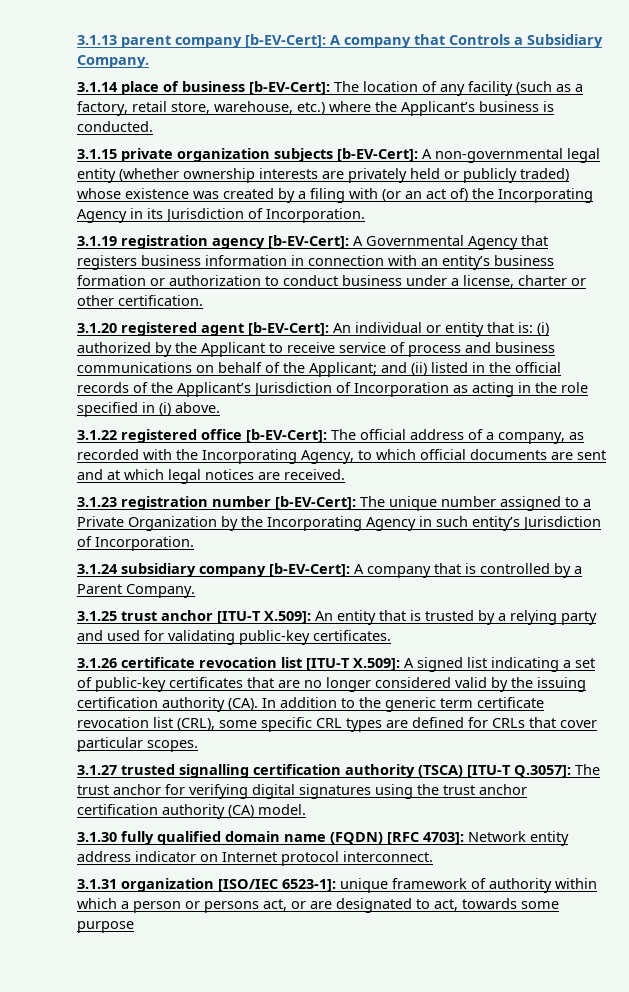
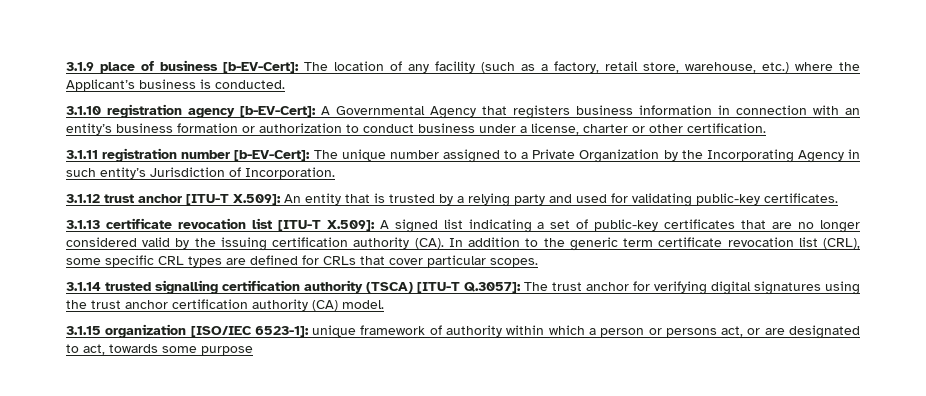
[77,34,603,48] [77,55,149,68] [77,82,118,92] 3.1.13 parent company [b-EV-Cert]: A company that Controls a Subsidiary Company. // 3.1.14 -> [66,62,94,71] 3.1.9
[77,148,600,163] [77,168,569,183] [77,188,593,203] [77,208,365,223] [77,236,117,246] 3.1.15 private organization subjects [b-EV-Cert]: A non-governmental legal entity (whether ownership interests are privately held or publicly traded) whose existence was created by a filing with (or an act of) the Incorporating Agency in its Jurisdiction of Incorporation. // 3.1.19 -> [66,106,101,115] 3.1.10
[77,322,549,337] [77,342,555,357] [77,362,561,377] [77,382,588,397] [77,402,220,417] [77,429,584,444] [77,449,606,464] [77,469,345,484] [77,497,117,507] 3.1.20 registered agent [b-EV-Cert]: An individual or entity that is: (i) authorized by the Applicant to receive service of process and business communications on behalf of the Applicant; and (ii) listed in the official records of the Applicant’s Jurisdiction of Incorporation as acting in the role specified in (i) above. // 3.1.22 registered office [b-EV-Cert]: The official address of a company, as recorded with the Incorporating Agency, to which official documents are sent and at which legal notices are received. // 3.1.23 -> [66,150,98,159] 3.1.11
[77,563,582,578] [77,584,195,598] [77,611,117,621] 3.1.24 subsidiary company [b-EV-Cert]: A company that is controlled by a Parent Company. // 3.1.25 -> [66,194,100,203] 3.1.12
[77,658,117,668] 3.1.26 -> [66,220,100,229] 3.1.13
[77,765,117,775] 3.1.27 -> [66,282,101,291] 3.1.14
[77,831,569,846] [77,851,433,866] [77,879,117,889] 3.1.30 fully qualified domain name (FQDN) [RFC 4703]: Network entity address indicator on Internet protocol interconnect. // 3.1.31 -> [66,326,101,335] 3.1.15

